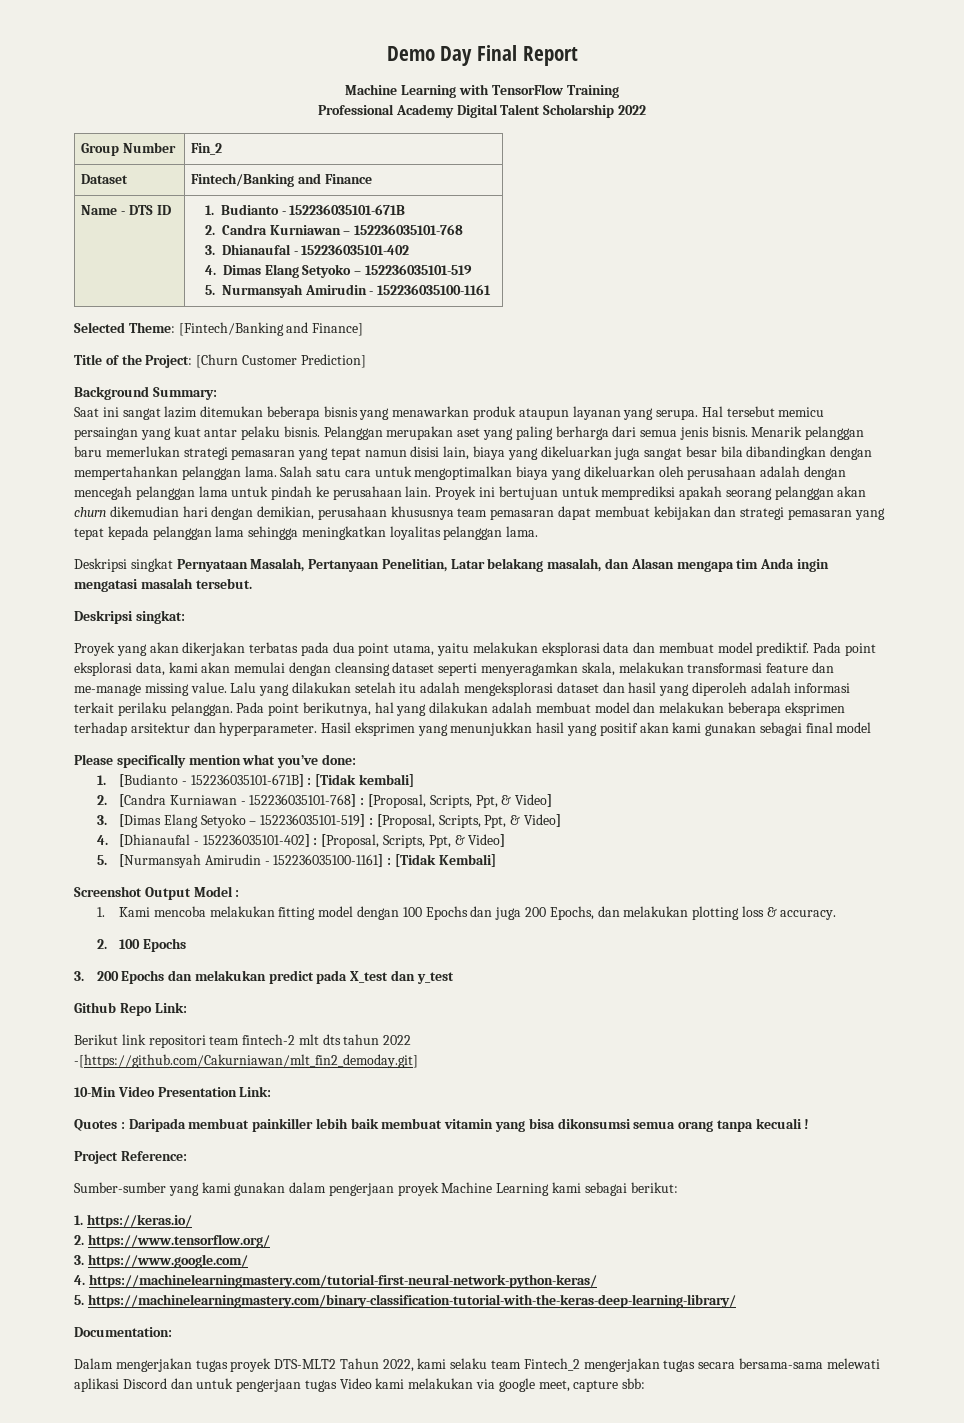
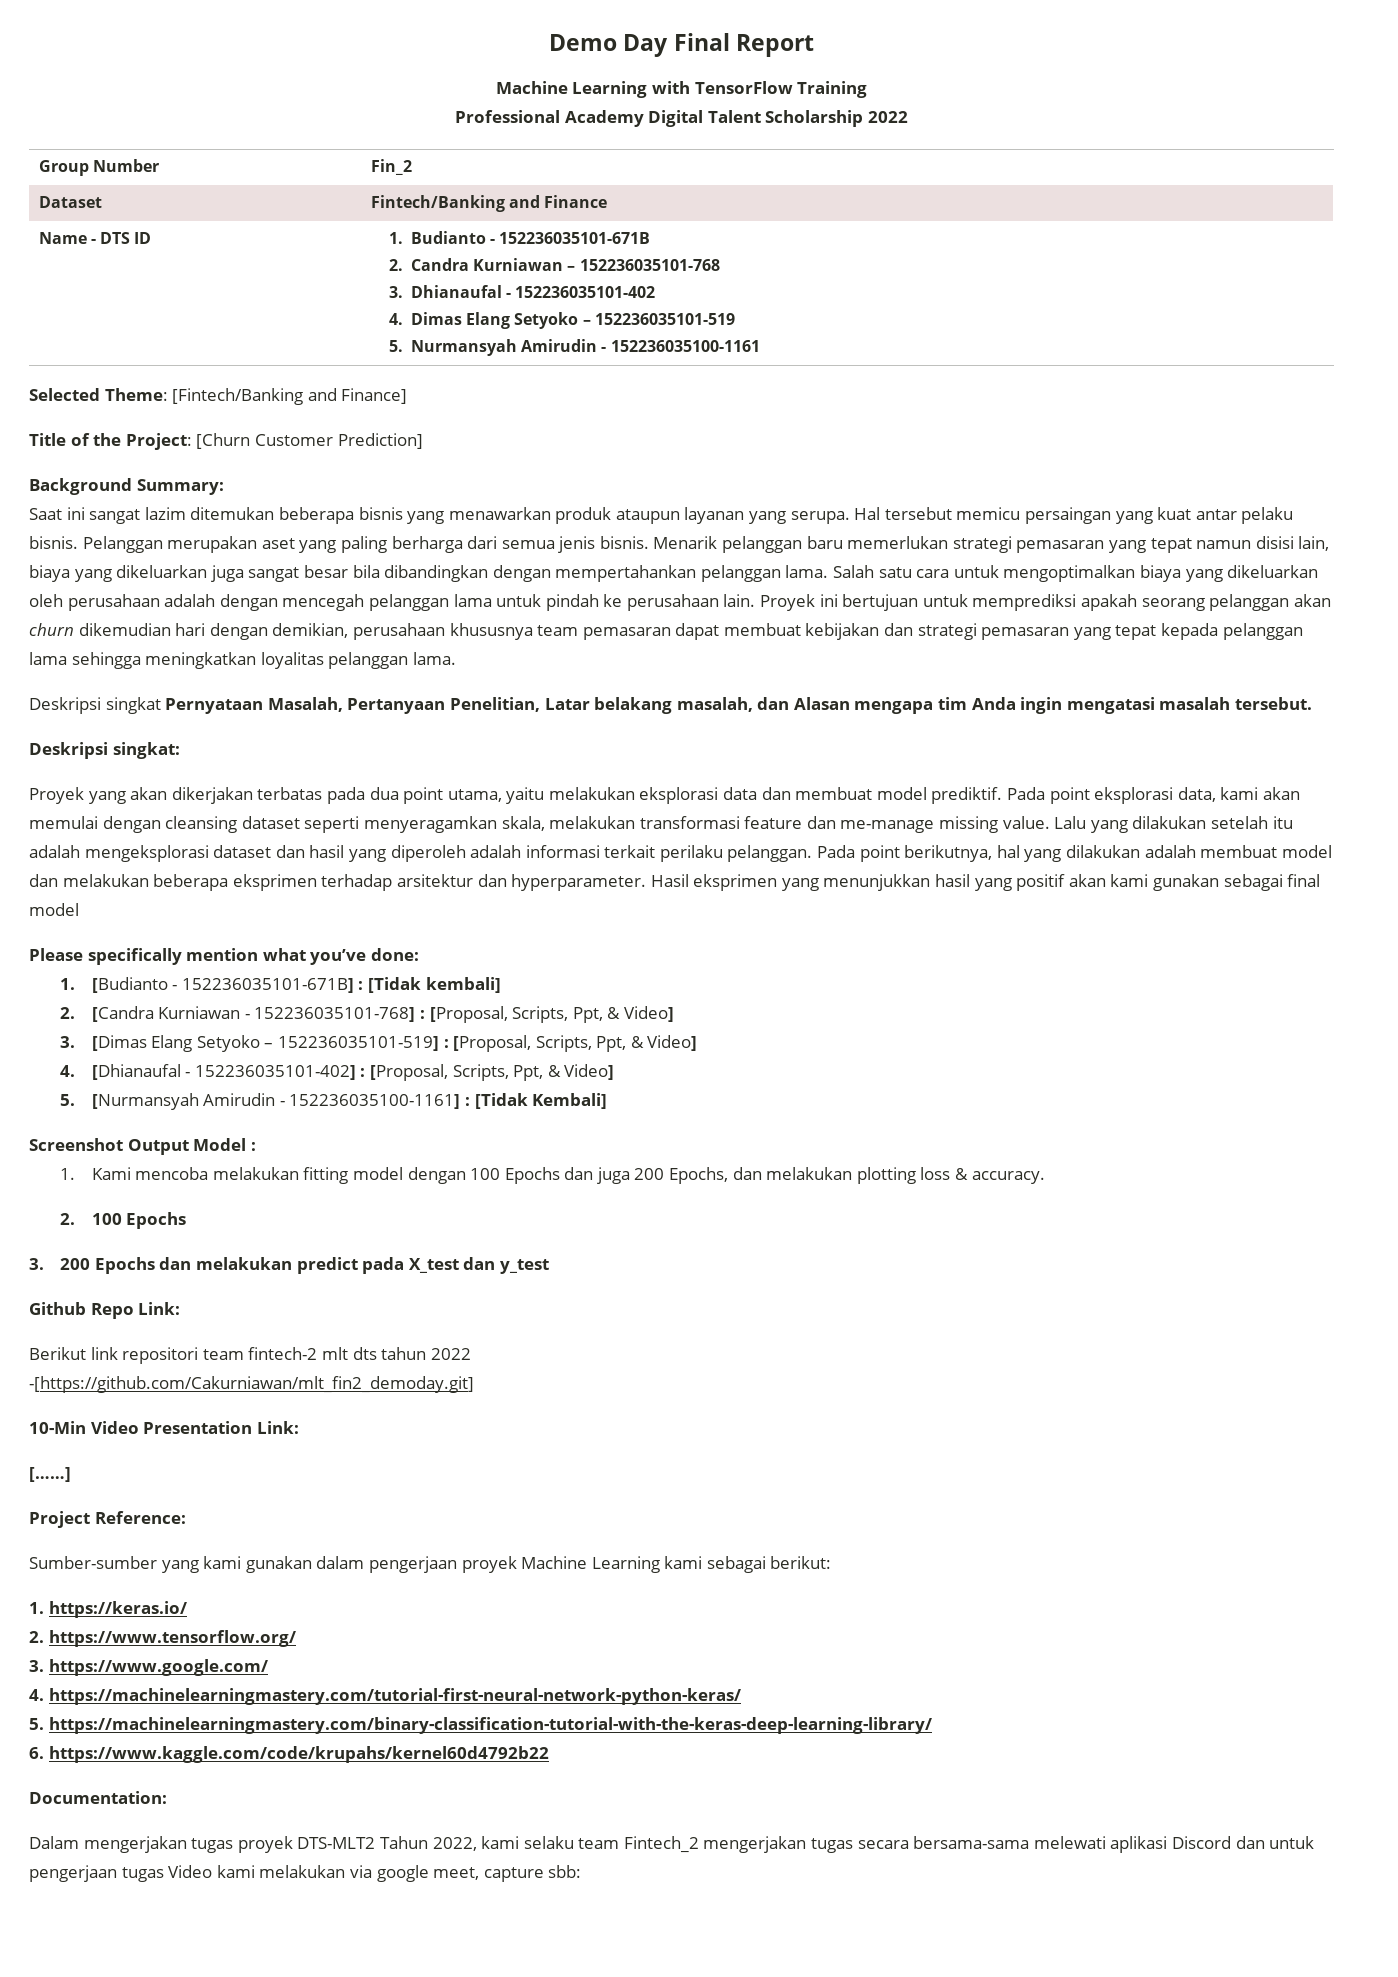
[74,1118,810,1132] Quotes : Daripada membuat painkiller lebih baik membuat vitamin yang bisa dikonsumsi semua orang tanpa kecuali ! -> [29,1467,71,1482] [……]
(736, 1301) none -> [29,1746,549,1763] // 6. https://www.kaggle.com/code/krupahs/kernel60d4792b22

